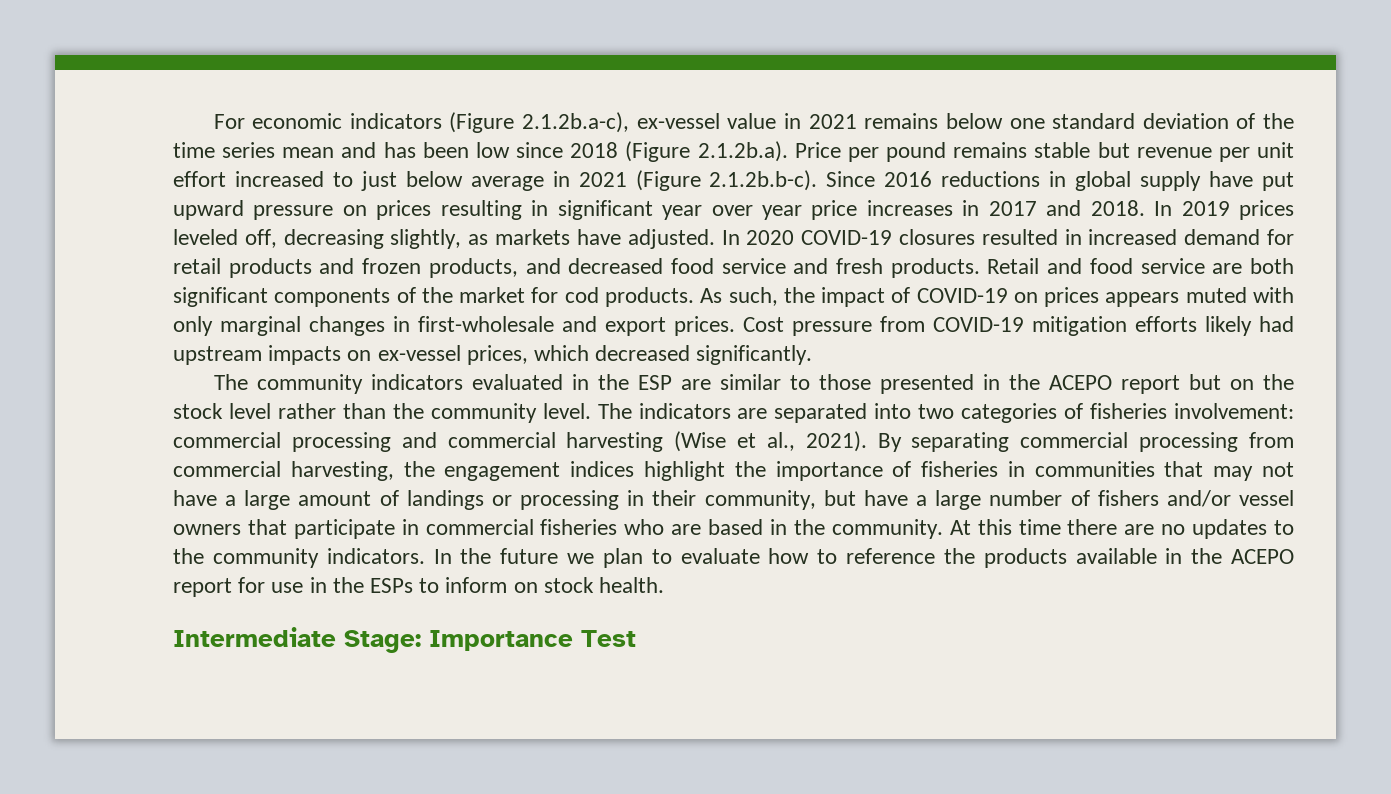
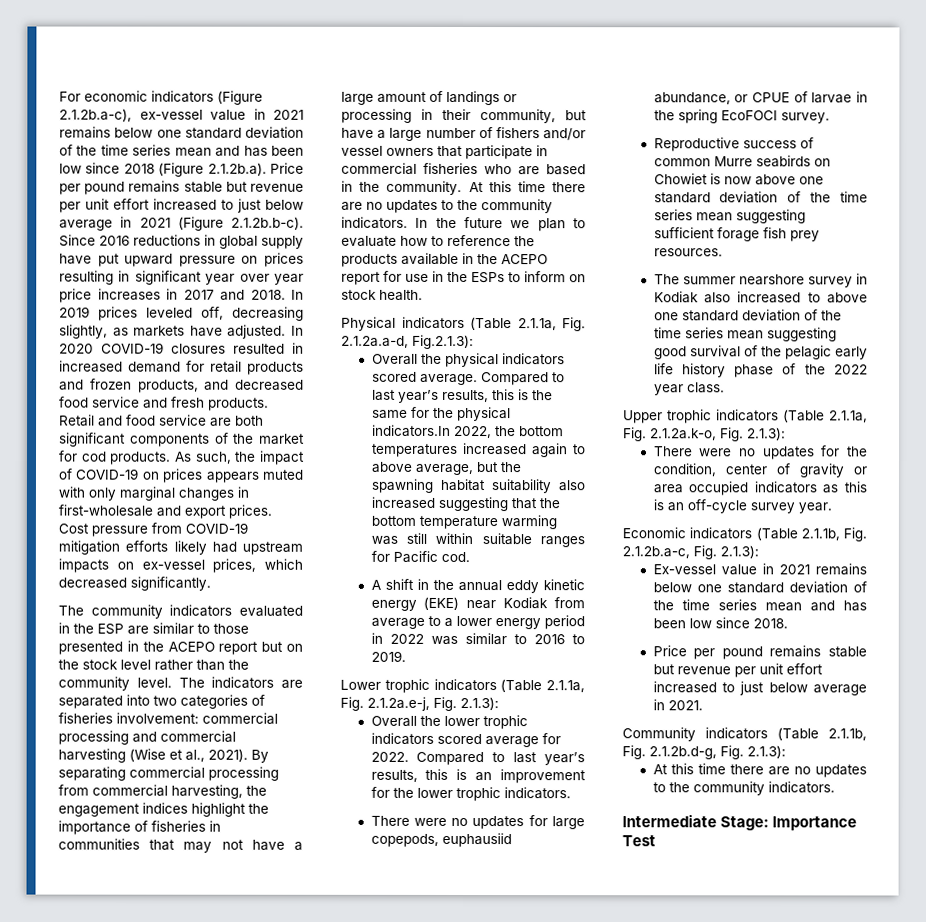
(665, 585) none -> [341,316,586,332] [341,334,474,350] [371,352,565,368] [371,371,565,386] [371,389,553,403] [371,406,511,422] [371,424,564,439] [371,442,586,458] [370,461,521,476] [370,478,585,494] [370,496,560,512] [370,515,557,530] [370,532,585,548] [370,550,470,563] [370,578,585,594] [370,596,585,611] [370,615,585,630] [370,632,585,646] [370,650,406,662] [340,678,585,693] [340,696,499,711] [370,715,528,730] [370,732,561,748] [370,751,585,766] [370,768,586,784] [370,786,571,802] [370,815,585,830] [370,832,512,848] [653,91,868,105] [653,109,830,124] [653,137,814,152] [653,155,831,168] [653,173,824,186] [653,191,868,204] [653,209,806,224] [653,227,820,242] [653,248,723,257] [653,273,868,288] [653,291,868,304] [653,309,842,322] [653,327,837,342] [653,345,868,360] [653,363,868,378] [653,382,725,396] [623,409,868,424] [623,427,786,442] [653,445,868,460] [652,463,867,478] [652,481,867,496] [652,499,832,514] [622,527,867,542] [622,545,759,560] [652,563,867,576] [652,581,867,594] [652,599,867,612] [652,617,788,629] [652,645,867,660] [652,663,823,678] [652,681,867,696] [652,699,703,711] [622,727,867,742] [622,745,786,760] [652,763,867,778] [652,781,835,796] // Physical indicators (Table 2.1.1a, Fig. 2.1.2a.a-d, Fig.2.1.3): // Overall the physical indicators scored average. Compared to last year’s results, this is the same for the physical indicators.In 2022, the bottom temperatures increased again to above average, but the spawning habitat suitability also increased suggesting that the bottom temperature warming was still within suitable ranges for Pacific cod. // A shift in the annual eddy kinetic energy (EKE) near Kodiak from average to a lower energy period in 2022 was similar to 2016 to 2019. // Lower trophic indicators (Table 2.1.1a, Fig. 2.1.2a.e-j, Fig. 2.1.3): // Overall the lower trophic indicators scored average for 2022. Compared to last year’s results, this is an improvement for the lower trophic indicators. // There were no updates for large copepods, euphausiid abundance, or CPUE of larvae in the spring EcoFOCI survey. // Reproductive success of common Murre seabirds on Chowiet is now above one standard deviation of the time series mean suggesting sufficient forage fish prey resources. // The summer nearshore survey in Kodiak also increased to above one standard deviation of the time series mean suggesting good survival of the pelagic early life history phase of the 2022 year class. // Upper trophic indicators (Table 2.1.1a, Fig. 2.1.2a.k-o, Fig. 2.1.3): // There were no updates for the condition, center of gravity or area occupied indicators as this is an off-cycle survey year. // Economic indicators (Table 2.1.1b, Fig. 2.1.2b.a-c, Fig. 2.1.3): // Ex-vessel value in 2021 remains below one standard deviation of the time series mean and has been low since 2018. // Price per pound remains stable but revenue per unit effort increased to just below average in 2021. // Community indicators (Table 2.1.1b, Fig. 2.1.2b.d-g, Fig. 2.1.3): // At this time there are no updates to the community indicators.

